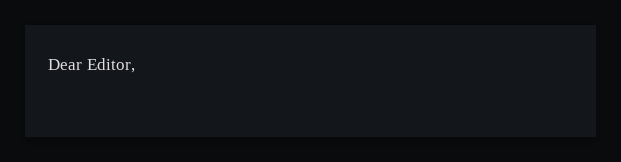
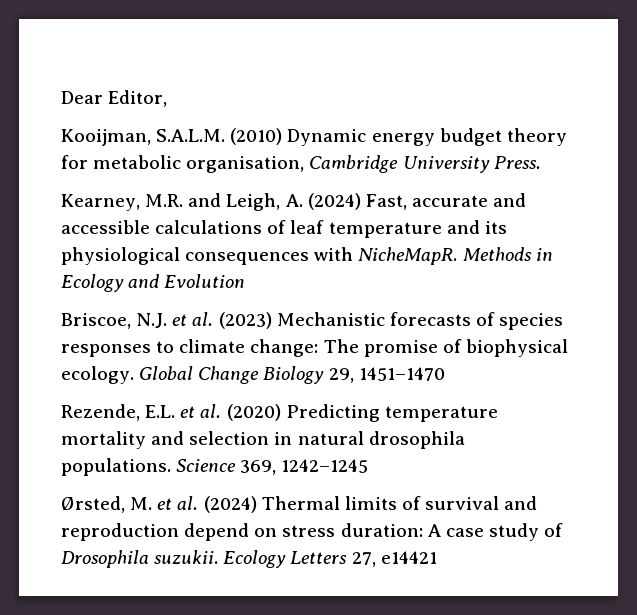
(135, 65) none -> [61,128,567,146] [61,155,541,173] [61,193,527,211] [61,220,507,238] [61,247,553,265] [61,274,246,292] [61,312,564,330] [61,339,568,357] [61,366,445,384] [61,404,498,422] [61,431,465,449] [61,458,369,476] [61,496,538,513] [61,523,564,541] [61,550,437,568] // Kooijman, S.A.L.M. (2010) Dynamic energy budget theory for metabolic organisation, Cambridge University Press. // Kearney, M.R. and Leigh, A. (2024) Fast, accurate and accessible calculations of leaf temperature and its physiological consequences with NicheMapR. Methods in Ecology and Evolution // Briscoe, N.J. et al. (2023) Mechanistic forecasts of species responses to climate change: The promise of biophysical ecology. Global Change Biology 29, 1451–1470 // Rezende, E.L. et al. (2020) Predicting temperature mortality and selection in natural drosophila populations. Science 369, 1242–1245 // Ørsted, M. et al. (2024) Thermal limits of survival and reproduction depend on stress duration: A case study of Drosophila suzukii. Ecology Letters 27, e14421

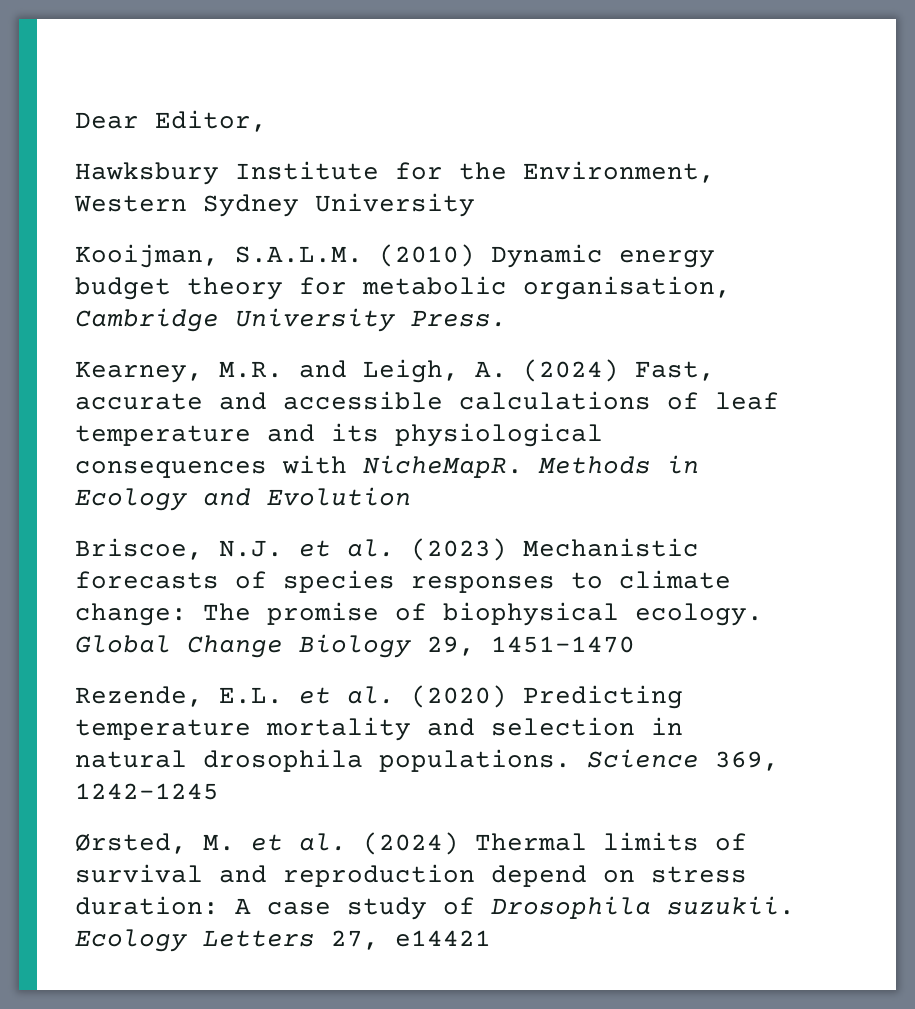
(168, 98) none -> [75,161,715,185] [74,193,475,217] // Hawksbury Institute for the Environment, Western Sydney University

